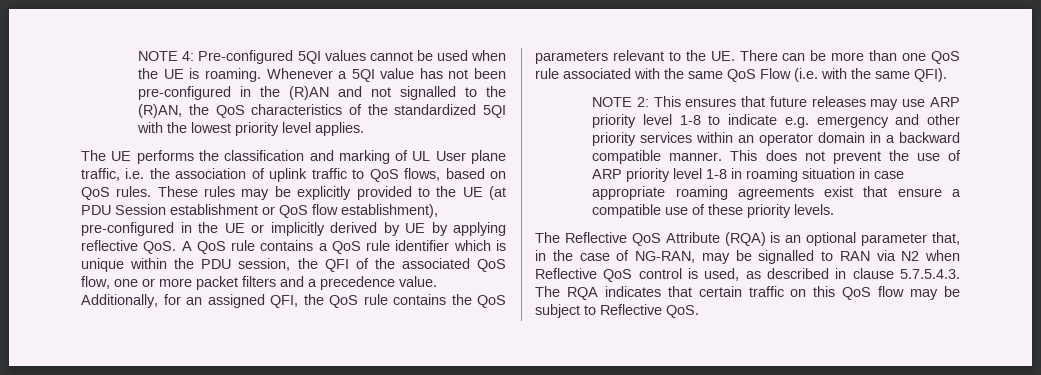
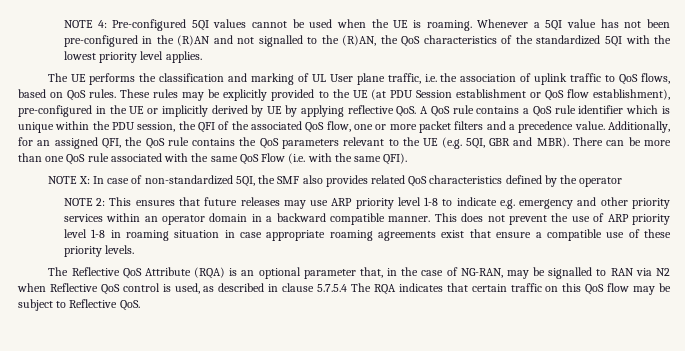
[710,51,735,61] UE. -> [423,137,569,149] UE (e.g. 5QI, GBR and MBR).
(947, 75) none -> [48,175,623,187] // NOTE X: In case of non-standardized 5QI, the SMF also provides related QoS characteristics defined by the operator
[900,269,960,279] 5.7.5.4.3. -> [317,284,348,292] 5.7.5.4

